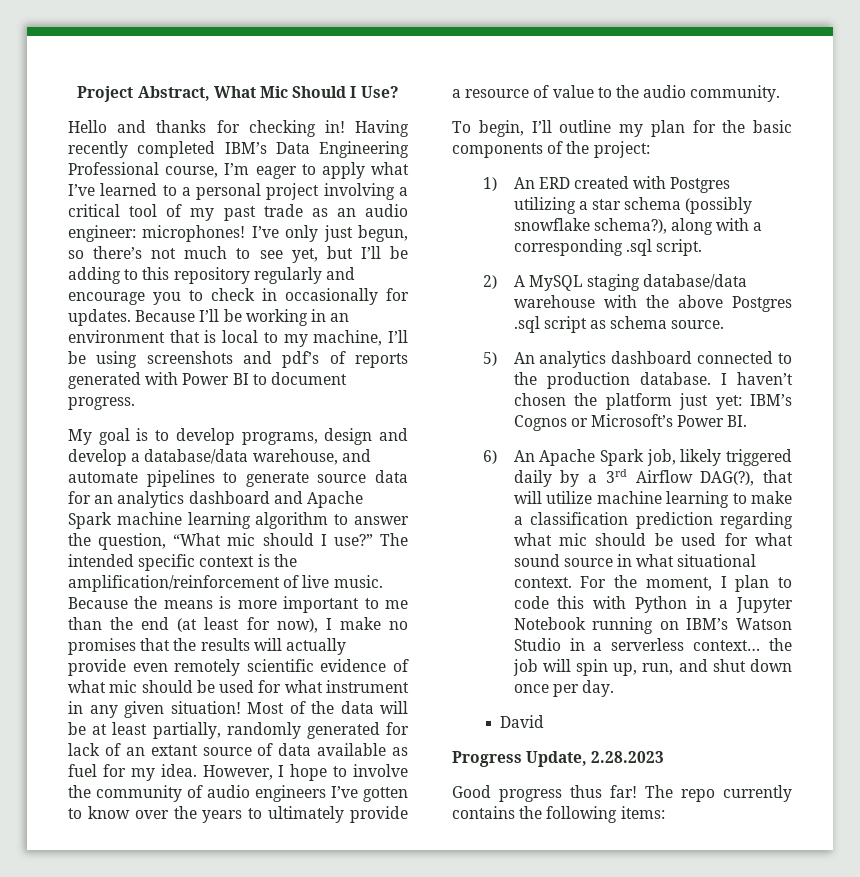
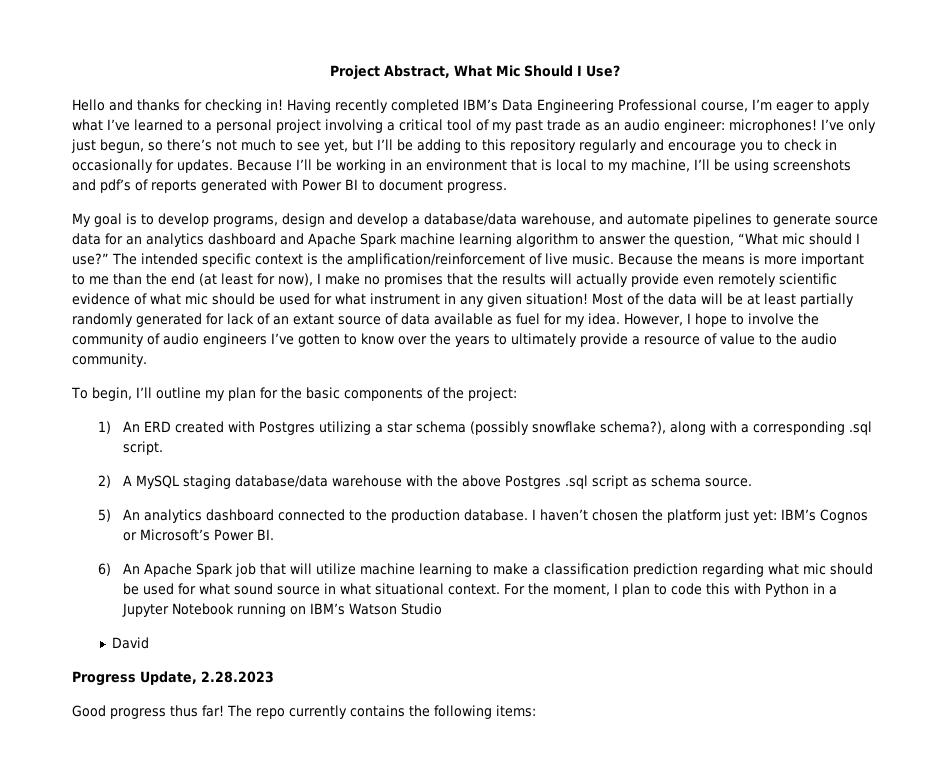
[152,722,221,739] partially, -> [800,293,854,307] partially
[646,449,792,466] [513,469,755,487] job, likely triggered daily by a 3rd Airflow DAG(?), -> [235,563,257,577] job
[569,638,792,651] [512,659,792,676] [513,680,615,697] in a serverless context… the job will spin up, run, and shut down once per day. -> (443, 609) none

